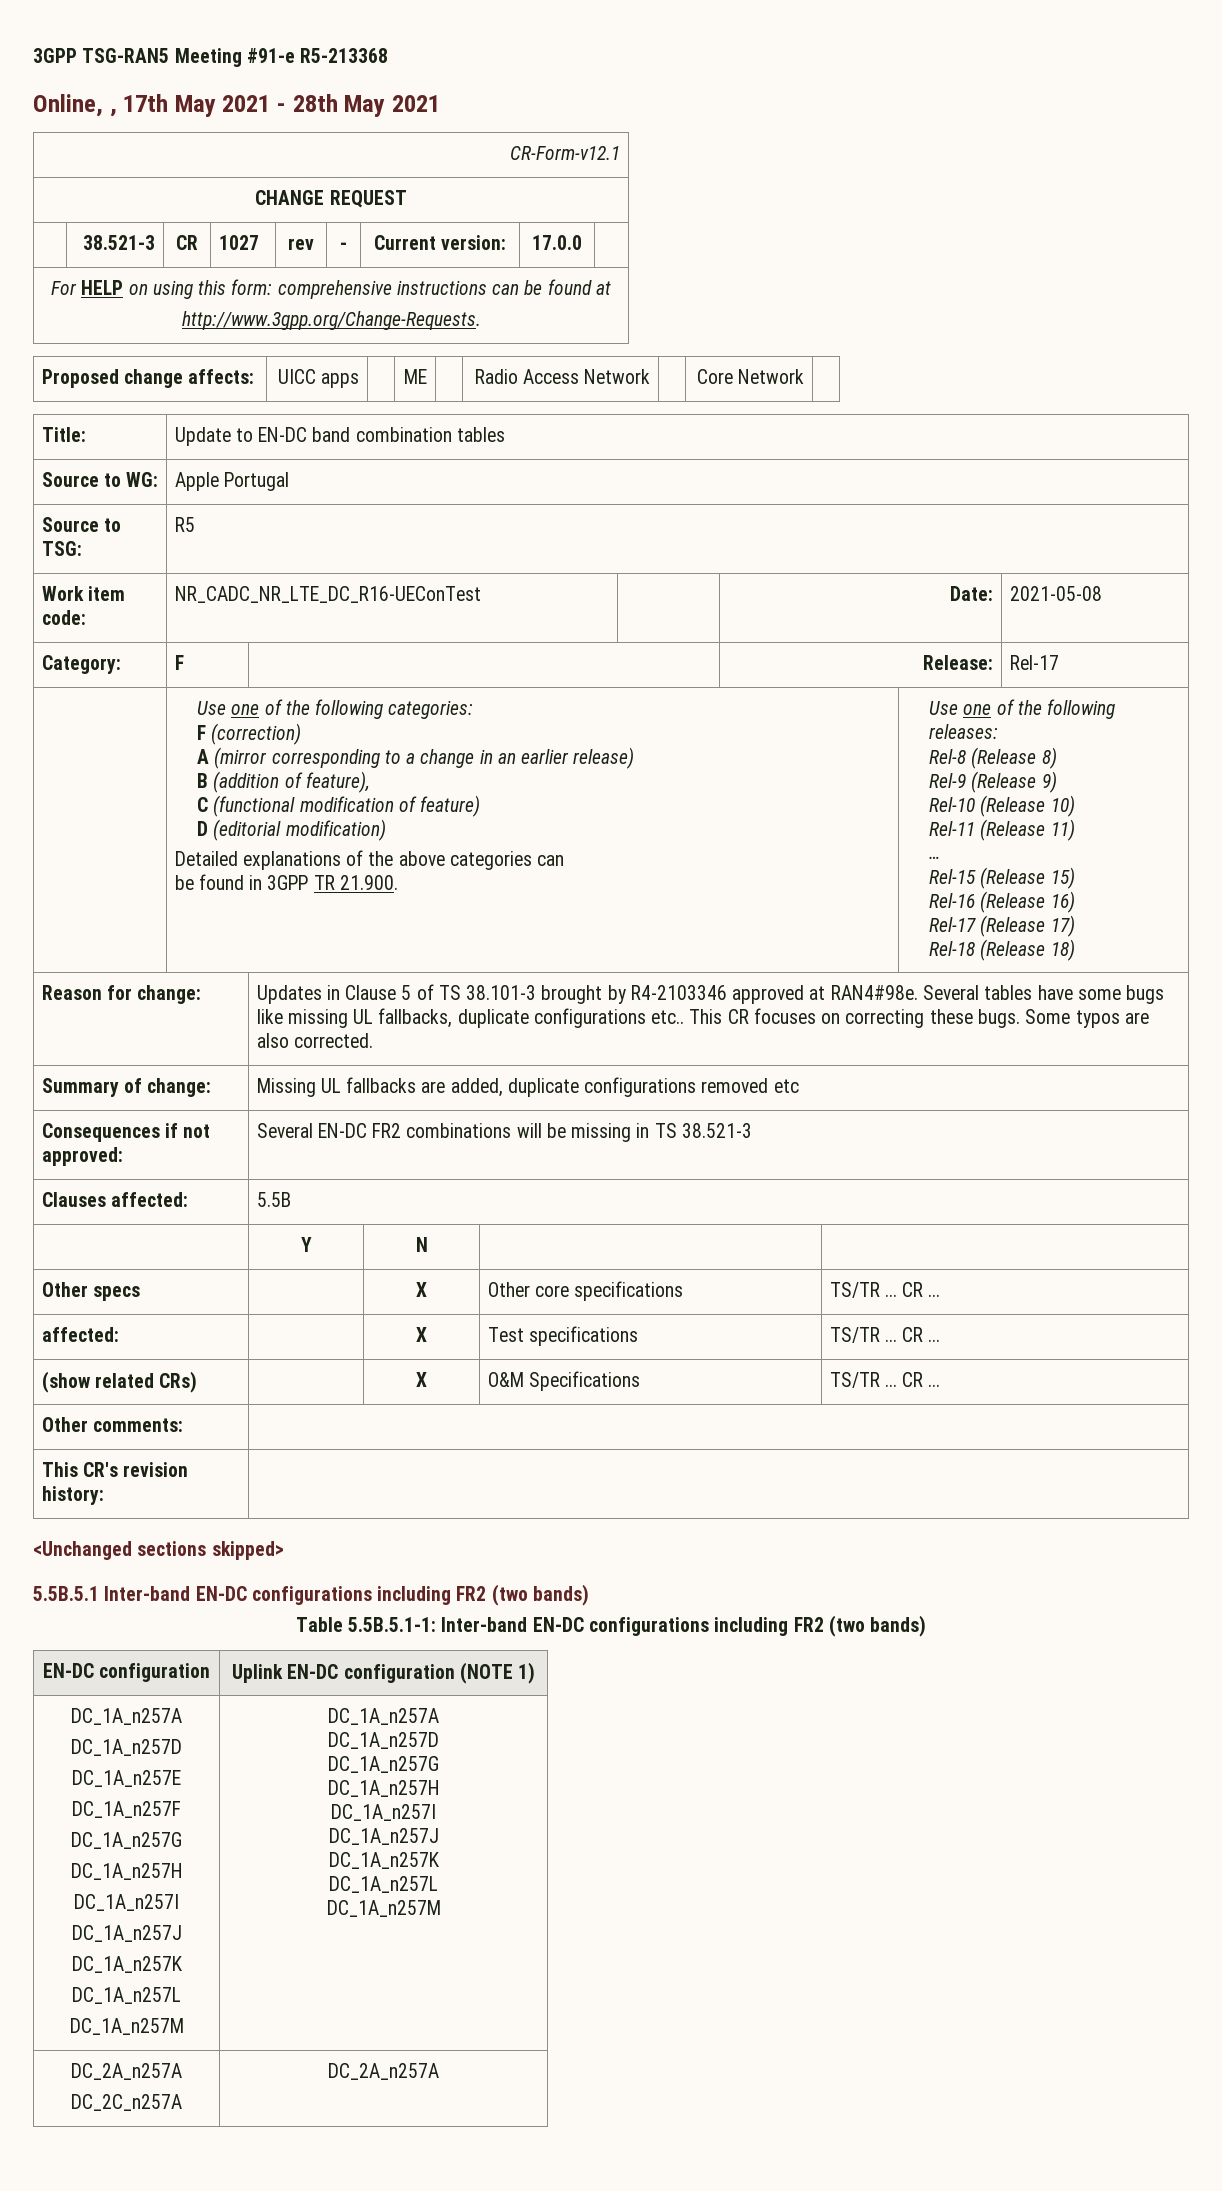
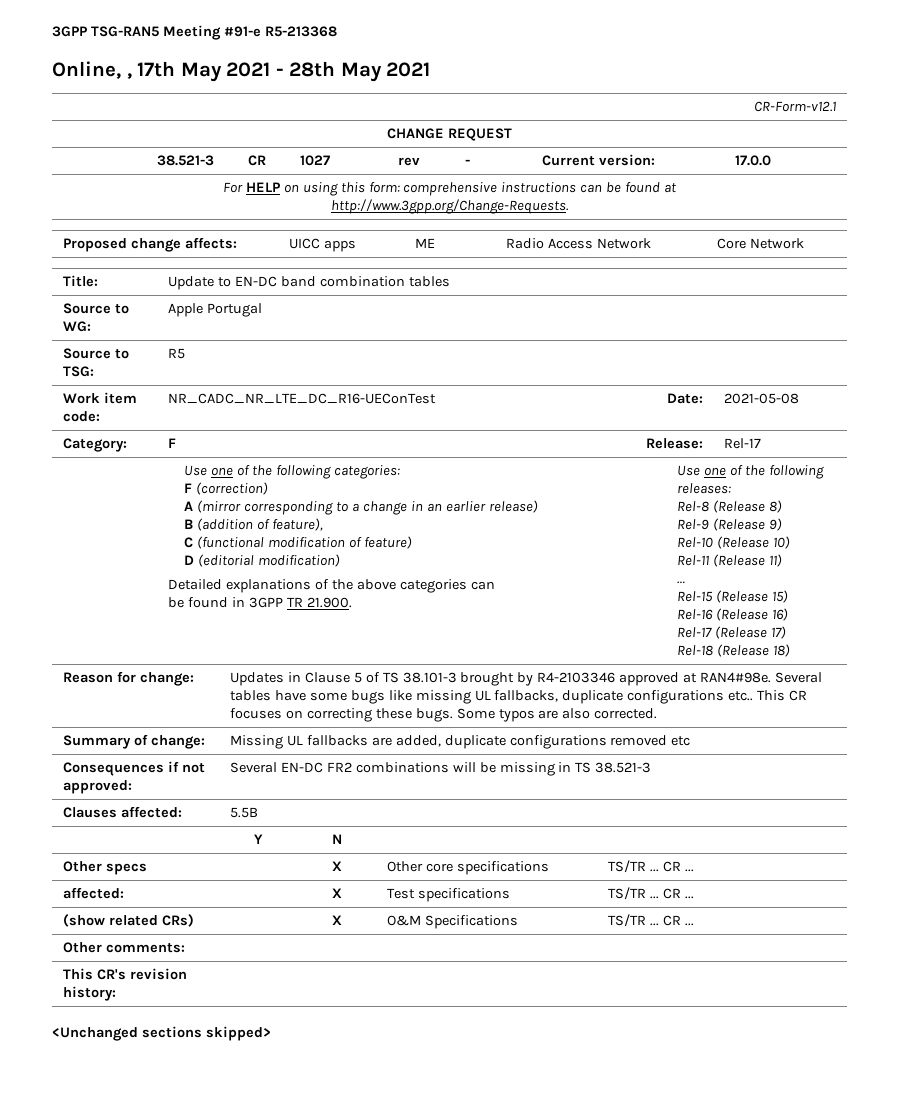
[33,1584,589,1606] [295,1615,927,1637] [42,1663,211,1682] [231,1662,536,1684] [71,1708,182,1725] [71,1739,182,1756] [72,1770,181,1787] [72,1801,181,1818] [71,1832,182,1849] [70,1863,183,1880] [74,1894,179,1911] [71,1925,182,1942] [71,1956,183,1973] [72,1987,181,2004] [69,2018,184,2035] [328,1708,439,1725] [328,1732,439,1749] [328,1756,439,1773] [327,1780,440,1797] [331,1804,436,1821] [328,1828,439,1845] [328,1852,440,1869] [329,1876,438,1893] [326,1900,441,1917] [71,2063,182,2080] [71,2094,182,2111] [328,2063,439,2080] // 5.5B.5.1 Inter-band EN-DC configurations including FR2 (two bands) // Table 5.5B.5.1-1: Inter-band EN-DC configurations including FR2 (two bands) // EN-DC configuration | Uplink EN-DC configuration (NOTE 1) // DC_1A_n257A // DC_1A_n257D // DC_1A_n257E // DC_1A_n257F // DC_1A_n257G // DC_1A_n257H // DC_1A_n257I // DC_1A_n257J // DC_1A_n257K // DC_1A_n257L // DC_1A_n257M | DC_1A_n257A // DC_1A_n257D // DC_1A_n257G // DC_1A_n257H // DC_1A_n257I // DC_1A_n257J // DC_1A_n257K // DC_1A_n257L // DC_1A_n257M // DC_2A_n257A // DC_2C_n257A | DC_2A_n257A -> (271, 1033) none

